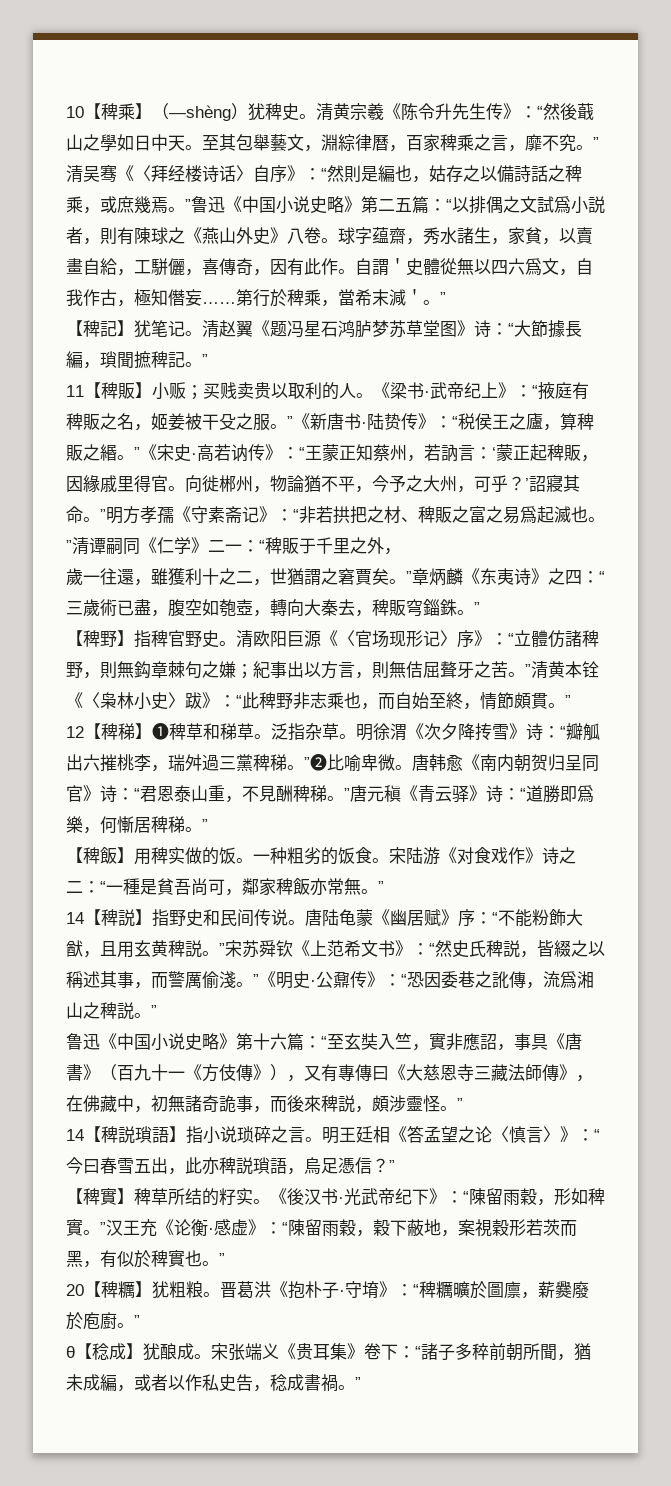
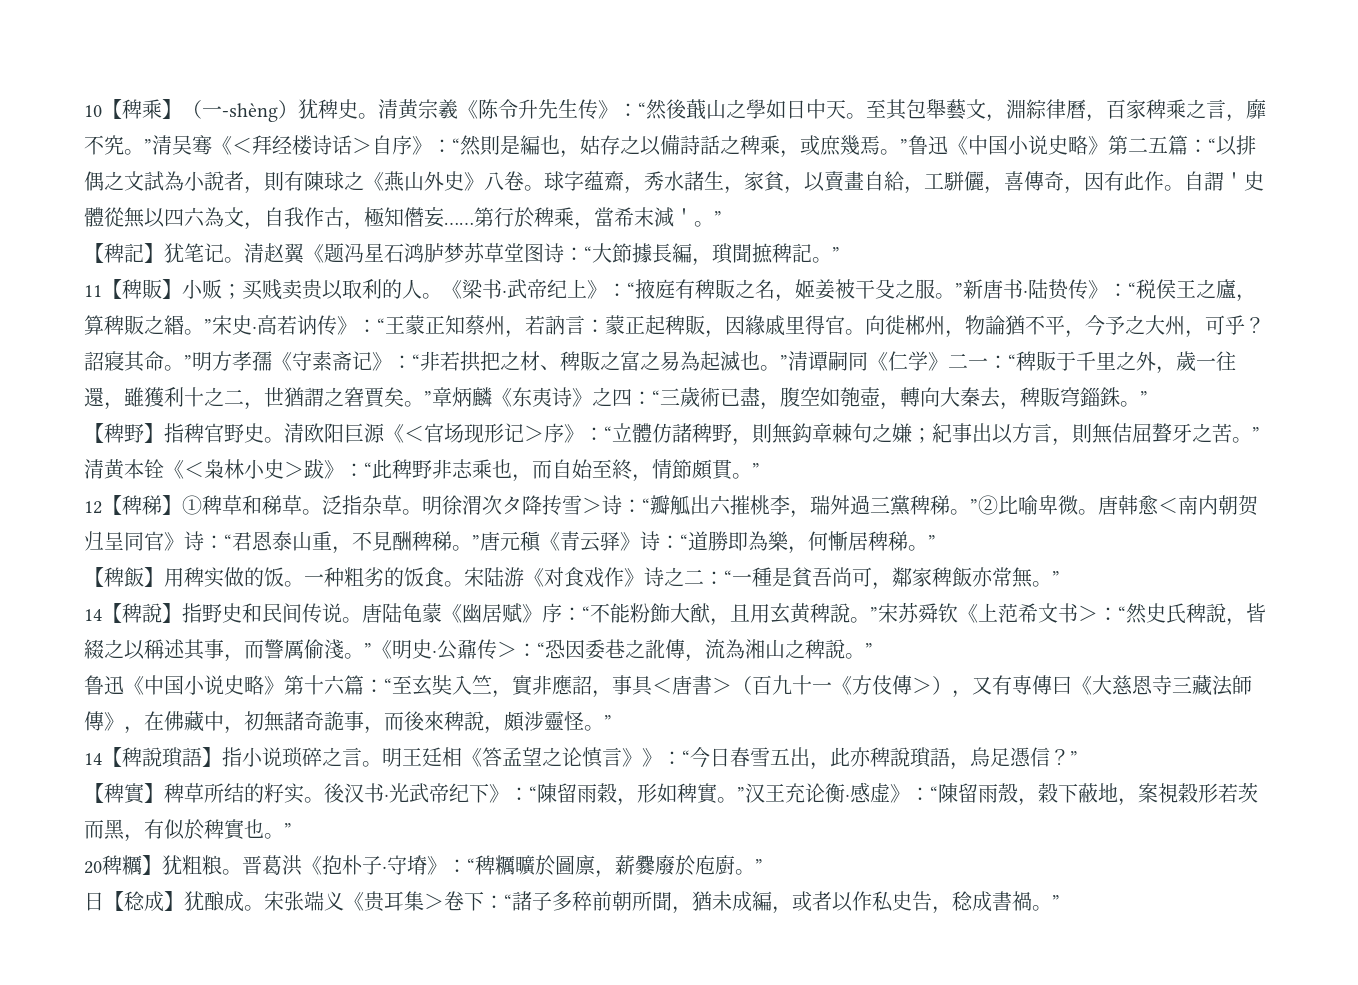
[169,105,231,121] —shèng -> [202,103,278,122] 一-shèng
[134,165,151,181] 〈 -> [232,137,252,153] ＜
[236,165,253,181] 〉 -> [352,137,372,153] ＞
[554,196,605,214] 爲小説 -> [164,171,224,191] 為小說
[525,258,542,275] 爲 -> [204,207,224,227] 為
[457,320,474,336] 》 -> (544, 253) none
[293,413,310,429] 《 -> (963, 290) none
[140,444,157,460] 《 -> (212, 326) none
[492,447,496,459] ‘ -> (605, 326) none
[525,478,529,490] ’ -> (1265, 325) none
[520,506,537,523] 爲 -> [680,351,700,371] 為
(401, 551) // -> (1176, 370) none
[338,630,355,646] 〈 -> [404,425,424,441] ＜
[440,630,457,646] 〉 -> [524,425,544,441] ＞
[83,692,100,708] 〈 -> [184,461,204,477] ＜
[168,692,185,708] 〉 -> [284,461,304,477] ＞
[152,723,169,740] ❶ -> [182,495,202,515] ①
[407,723,526,741] 《次夕降抟雪》 -> [482,495,602,516] 次タ降抟雪＞
[304,754,327,771] ”❷ -> [970,495,998,515] ”②
[463,754,480,770] 《 -> [1158,497,1178,513] ＜
[577,785,594,802] 爲 -> [748,531,768,551] 為
[118,909,135,926] 説 -> [142,603,162,623] 說
[185,940,202,957] 説 -> [830,603,850,623] 說
[395,940,412,956] 》 -> [1078,605,1098,621] ＞
[503,940,520,957] 説 -> [1206,603,1226,623] 說
[367,971,384,987] 》 -> [497,641,517,657] ＞
[560,971,577,988] 爲 -> [725,639,745,659] 為
[117,1002,134,1019] 説 -> [825,639,845,659] 說
[548,1033,582,1050] [66,1064,100,1081] 《唐書》 -> [652,675,732,695] ＜唐書＞
[253,1064,270,1080] 》 -> [912,677,932,693] ＞
[338,1064,355,1081] 專 -> [1012,675,1032,695] 専
[338,1095,355,1112] 説 -> [464,711,484,731] 說
[118,1126,135,1143] 説 -> [142,747,162,767] 說
[492,1126,560,1143] 〈慎言〉 -> [582,747,642,768] 慎言》
[83,1159,100,1174] 曰 -> [710,748,730,767] 日
[236,1157,253,1174] 説 -> [890,747,910,767] 說
[270,1188,287,1204] 《 -> (324, 800) none
[157,1219,174,1235] 《 -> (805, 793) none
[339,1219,356,1236] 穀 -> [998,783,1018,803] 殼
[84,1281,101,1297] 【 -> (102, 867) none
[362,1281,379,1299] 堉 -> [407,855,427,875] 塉
[66,1346,75,1358] θ -> [84,892,104,911] 日
[347,1343,364,1359] 》 -> [424,893,444,909] ＞

